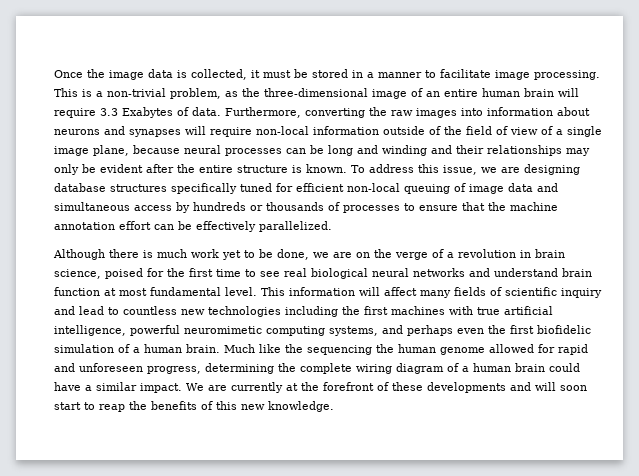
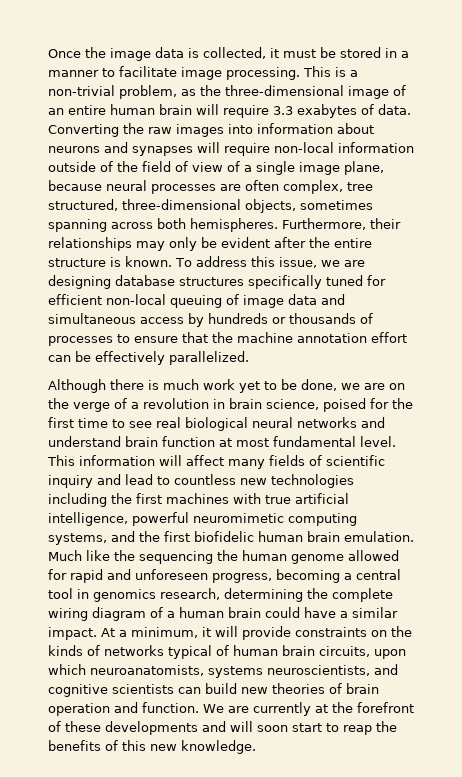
[122,107,173,118] Exabytes -> [297,104,357,118] exabytes
[225,107,365,118] Furthermore, converting -> [48,124,119,137] Converting
[286,145,452,156] can be long and winding and -> [220,180,373,194] [48,199,373,213] [48,218,366,232] are often complex, tree structured, three-dimensional objects, sometimes spanning across both hemispheres. Furthermore,
[407,325,484,336] perhaps even -> (135, 536) none
[54,344,220,353] simulation of a human brain. -> [258,531,414,542] human brain emulation.
(201, 370) none -> [276,569,401,583] [48,588,220,602] becoming a central tool in genomics research,
(182, 388) none -> [101,626,412,640] [48,645,406,659] [48,664,398,678] [48,683,379,697] [48,702,199,716] At a minimum, it will provide constraints on the kinds of networks typical of human brain circuits, upon which neuroanatomists, systems neuroscientists, and cognitive scientists can build new theories of brain operation and function.

